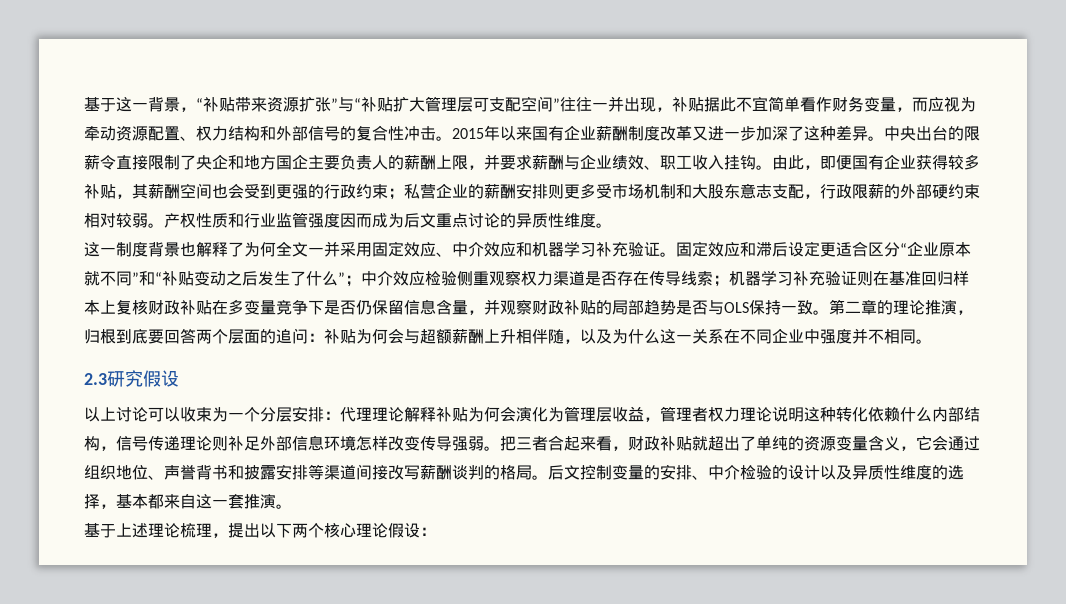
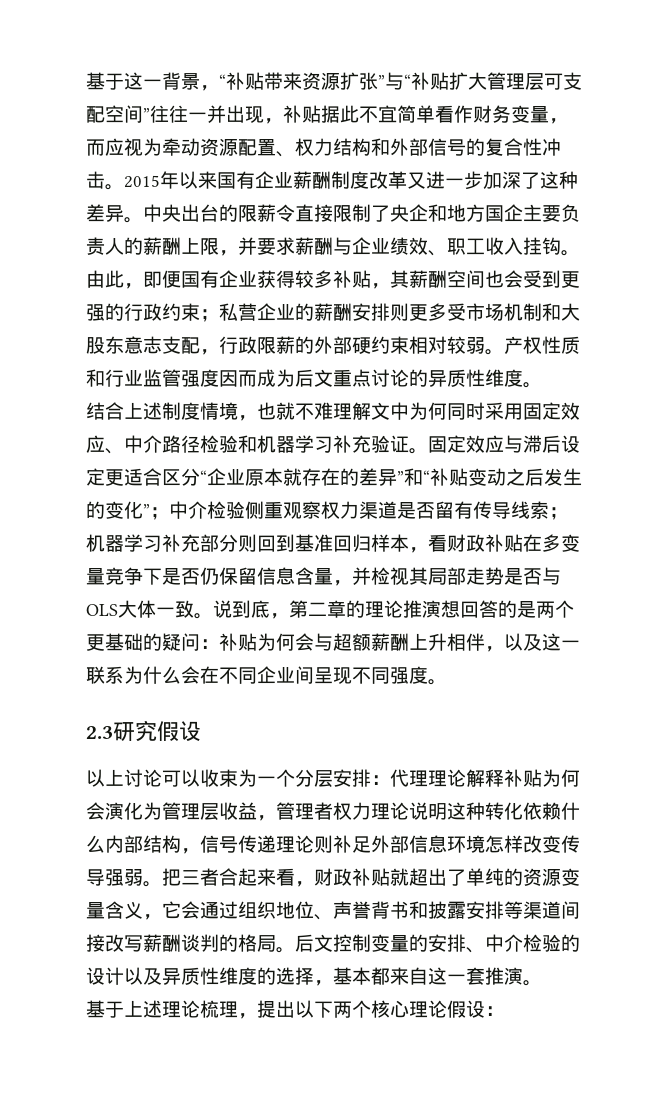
[84,241,340,257] 这一制度背景也解释了为何全文一并 -> [86,402,485,421] 结合上述制度情境，也就不难理解文中为何同时
[484,242,516,257] 效应 -> [162,435,238,453] 路径检验
[740,242,756,257] 和 -> [504,435,523,453] 与
[100,271,132,286] 不同 -> [302,468,397,486] 存在的差异
[290,271,338,286] 了什么 -> [86,501,143,519] 的变化
[393,271,425,286] 效应 -> (207, 510) none
[617,271,649,286] 存在 -> [435,501,473,519] 留有
[825,271,889,286] 验证则在 -> [200,534,295,552] 部分则回到
[100,300,148,315] 上复核 -> [409,534,447,553] ，看
[500,299,973,315] [84,328,292,344] 观察财政补贴的局部趋势是否与OLS保持一致。第二章的理论推演，归根到底要回答两个层面的追 -> [371,567,561,585] [86,600,574,619] [86,633,181,651] 检视其局部走势是否与OLS大体一致。说到底，第二章的理论推演想回答的是两个更基础的疑
[548,328,916,344] 随，以及为什么这一关系在不同企业中强度并不相同 -> [485,633,580,652] [86,666,428,684] ，以及这一联系为什么会在不同企业间呈现不同强度

